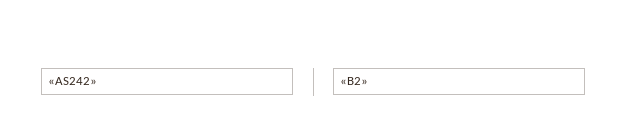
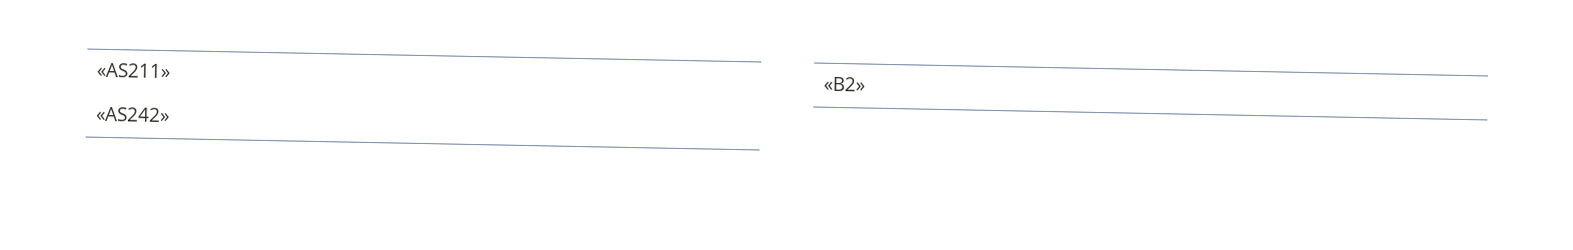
(48, 81) none -> [96,62,172,79] «AS211» //

